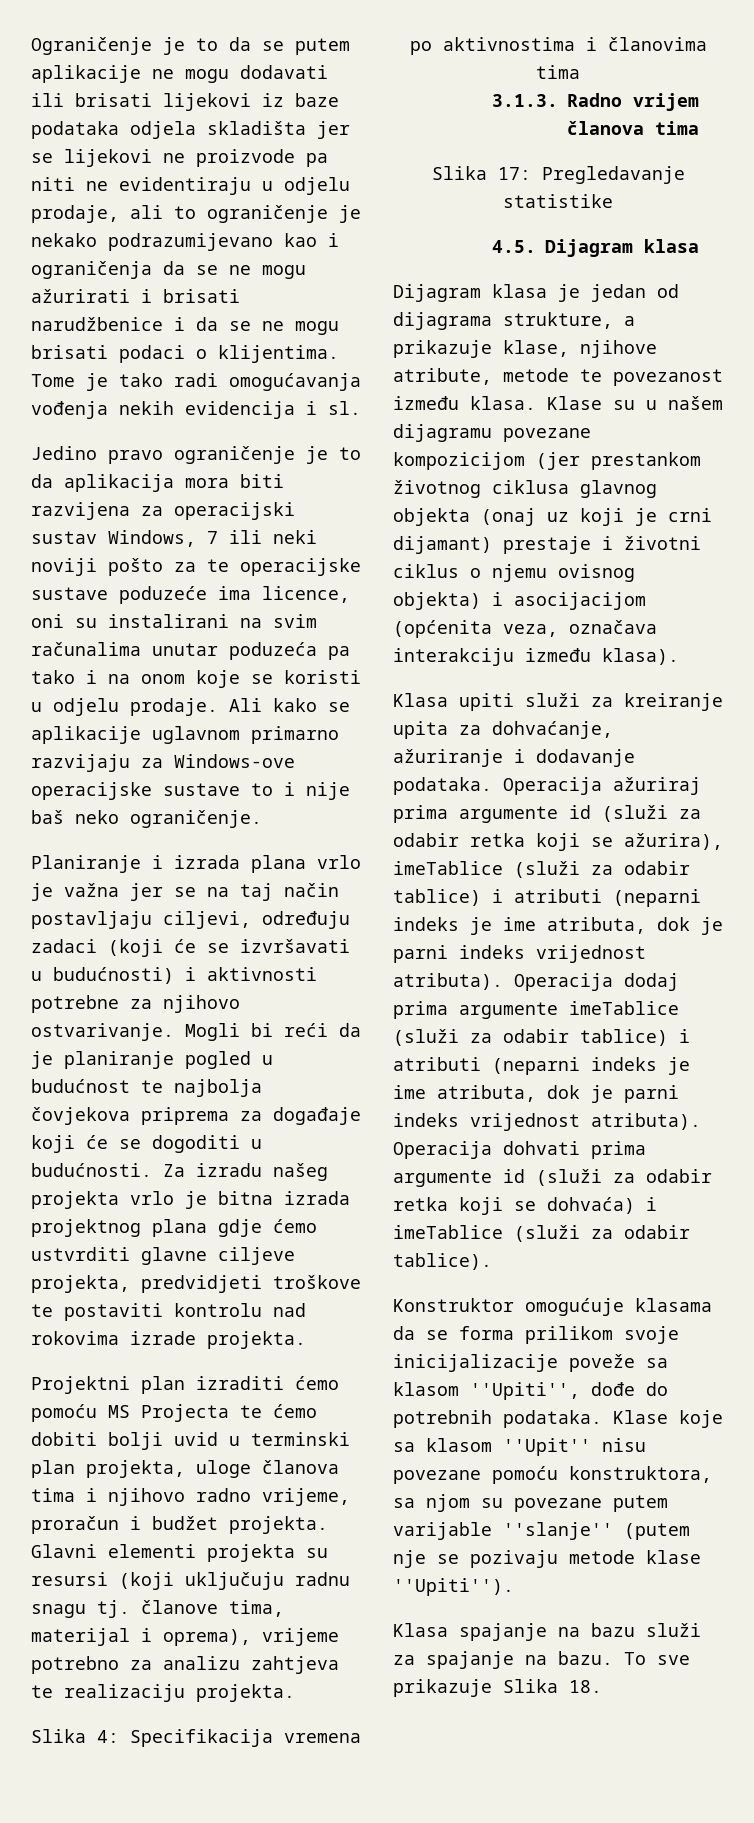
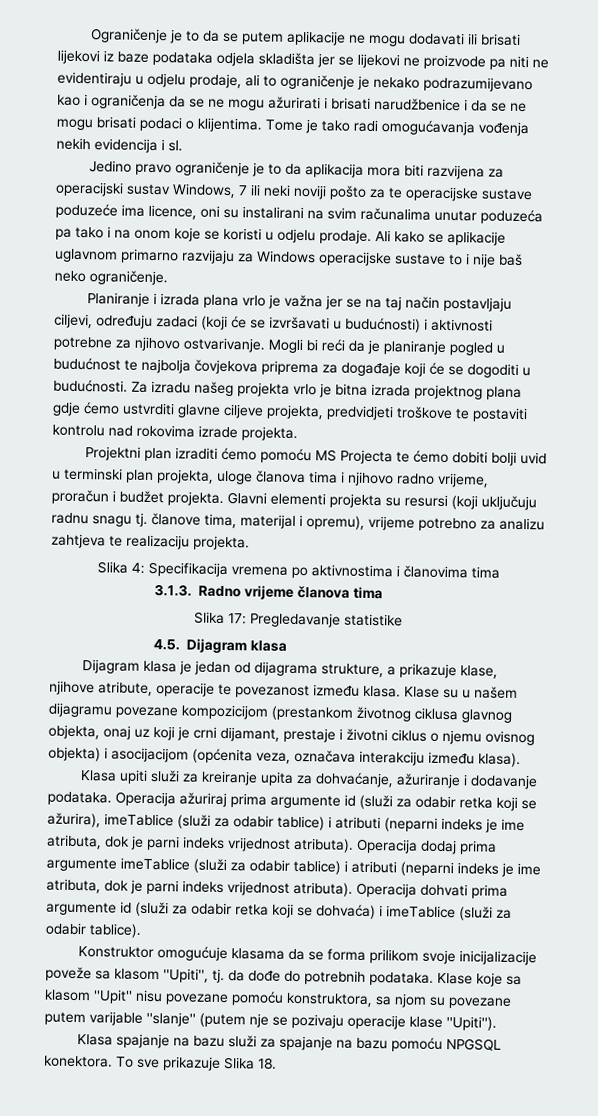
[174,754,295,768] Windows-ove -> [257,250,316,264] Windows
[163,1629,251,1646] oprema), -> [306,515,365,530] opremu),
[633,93,699,111] vrijem -> [244,585,295,600] vrijeme
[503,368,569,382] metode -> [156,682,215,697] operacije
[536,452,701,470] (jer prestankom -> [271,705,353,721] (prestankom
[393,508,536,526] objekta (onaj -> [48,724,131,740] objekta, onaj
[393,536,492,554] dijamant) -> [220,726,280,742] dijamant,
(580, 1391) none -> [212,968,245,984] tj. da
[569,1550,635,1564] metode -> [347,1014,406,1030] operacije
[558,1651,613,1665] bazu. -> [356,1037,502,1053] [44,1055,113,1068] bazu pomoću NPGSQL konektora.

